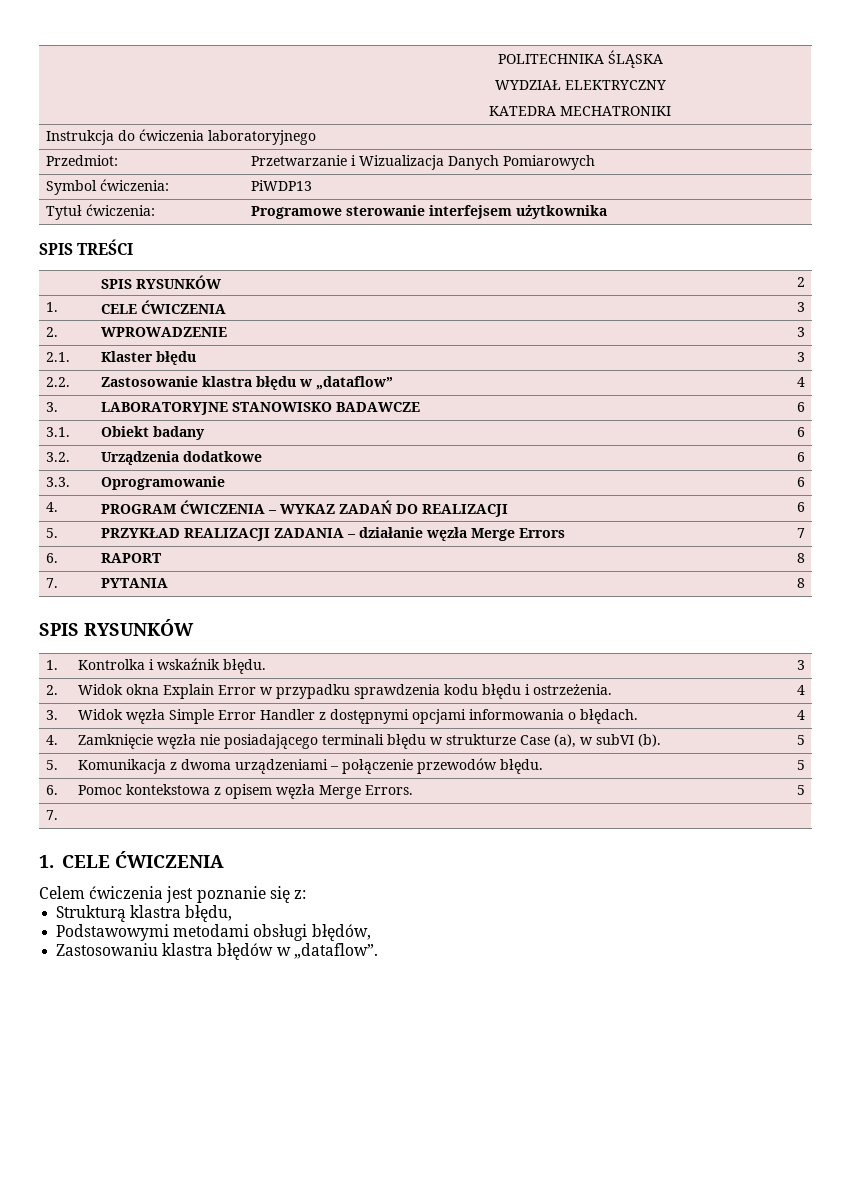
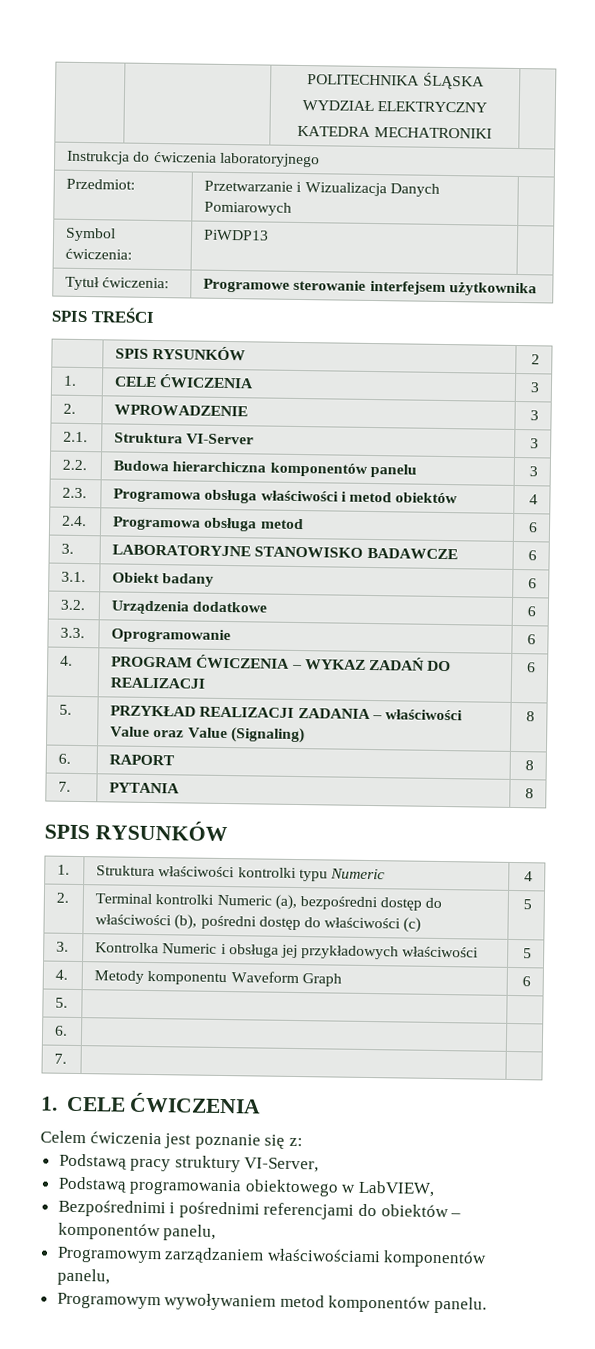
[101,351,197,365] Klaster błędu -> [114,432,255,445] Struktura VI-Server
[101,376,394,390] [796,377,805,387] Zastosowanie klastra błędu w „dataflow” | 4 -> [113,460,417,478] [528,466,538,477] [62,487,88,499] [113,488,459,504] [528,494,538,505] [62,515,88,527] [112,516,304,532] [527,522,538,533] Budowa hierarchiczna komponentów panelu | 3 // 2.3. | Programowa obsługa właściwości i metod obiektów | 4 // 2.4. | Programowa obsługa metod | 6
[359,527,566,541] [796,528,805,538] działanie węzła Merge Errors | 7 -> [385,709,464,721] [110,726,305,744] [525,711,535,722] właściwości Value oraz Value (Signaling) | 8
[78,658,267,674] [796,660,805,670] [46,685,59,695] [78,684,613,699] [796,685,805,695] [46,710,59,720] [78,709,639,724] [796,710,805,720] [46,735,59,745] [78,734,662,749] [796,735,805,745] [46,760,59,770] [78,758,544,774] [796,760,805,770] [46,785,59,795] [78,784,414,799] [796,785,805,795] Kontrolka i wskaźnik błędu. | 3 // 2. | Widok okna Explain Error w przypadku sprawdzenia kodu błędu i ostrzeżenia. | 4 // 3. | Widok węzła Simple Error Handler z dostępnymi opcjami informowania o błędach. | 4 // 4. | Zamknięcie węzła nie posiadającego terminali błędu w strukturze Case (a), w subVI (b). | 5 // 5. | Komunikacja z dwoma urządzeniami – połączenie przewodów błędu. | 5 // 6. | Pomoc kontekstowa z opisem węzła Merge Errors. | 5 -> [96,865,386,882] [523,871,533,882] [56,892,70,903] [95,893,443,911] [95,914,422,933] [522,899,532,910] [56,941,70,952] [95,942,480,960] [522,948,532,959] [55,969,69,980] [94,970,342,987] [521,976,531,987] [55,997,69,1008] [54,1025,69,1036] Struktura właściwości kontrolki typu Numeric | 4 // 2. | Terminal kontrolki Numeric (a), bezpośredni dostęp do właściwości (b), pośredni dostęp do właściwości (c) | 5 // 3. | Kontrolka Numeric i obsługa jej przykładowych właściwości | 5 // 4. | Metody komponentu Waveform Graph | 6 // 5. | | // 6. | |
[56,905,233,922] [56,924,371,941] [56,943,378,960] Strukturą klastra błędu, // Podstawowymi metodami obsługi błędów, // Zastosowaniu klastra błędów w „dataflow”. -> [58,1153,320,1173] [57,1176,436,1197] [57,1199,462,1220] [57,1222,217,1241] [56,1246,488,1268] [56,1268,110,1286] [56,1292,488,1314] Podstawą pracy struktury VI-Server, // Podstawą programowania obiektowego w LabVIEW, // Bezpośrednimi i pośrednimi referencjami do obiektów – komponentów panelu, // Programowym zarządzaniem właściwościami komponentów panelu, // Programowym wywoływaniem metod komponentów panelu.

